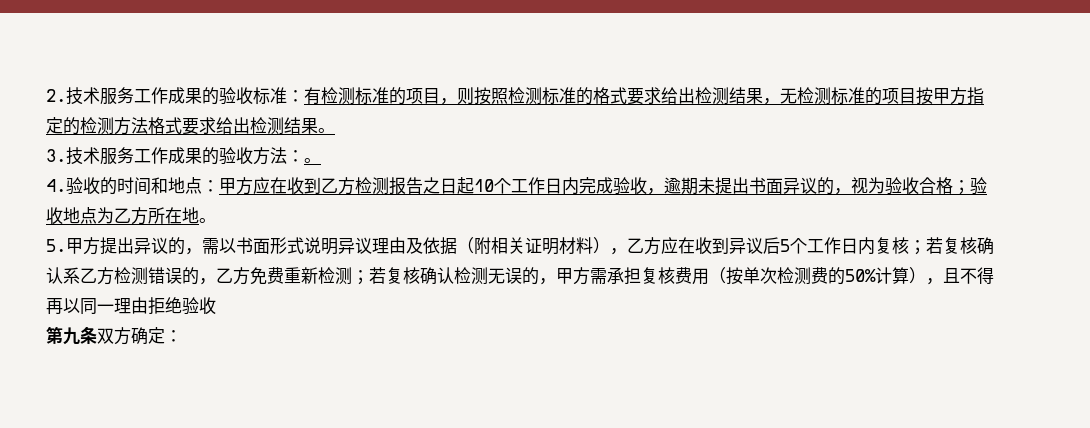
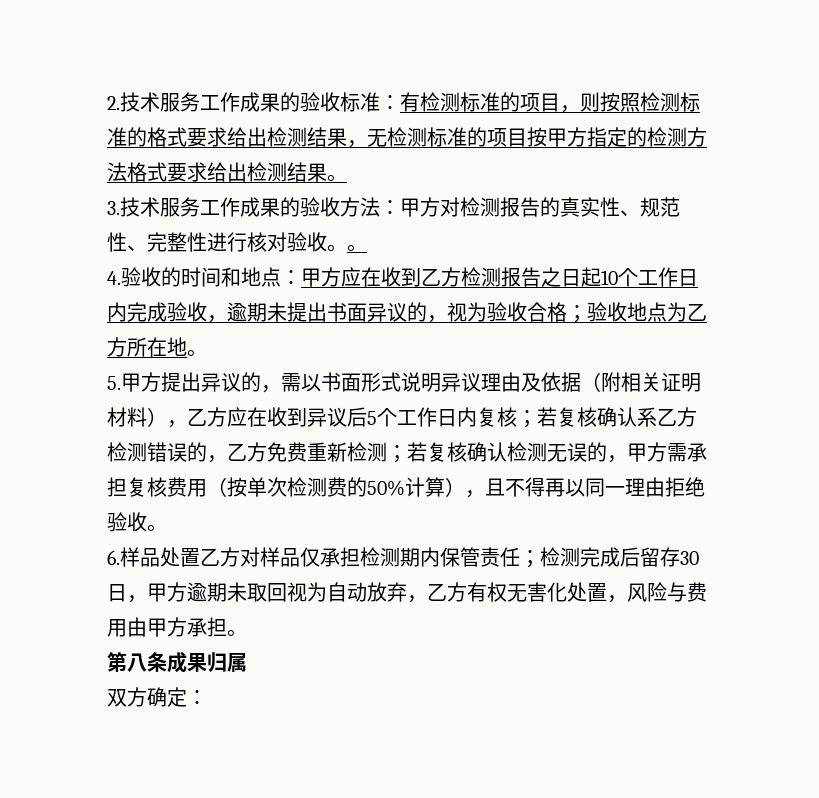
(304, 156) none -> [400,197,680,217] [107,232,347,252] 甲方对检测报告的真实性、规范性、完整性进行核对验收。
[46,326,97,345] // 第九条 -> [147,524,167,532] [107,547,699,568] [107,582,707,603] [107,617,247,637] [107,651,247,673] 。 // 6.样品处置乙方对样品仅承担检测期内保管责任；检测完成后留存30日，甲方逾期未取回视为自动放弃，乙方有权无害化处置，风险与费用由甲方承担。 // 第八条成果归属 //

